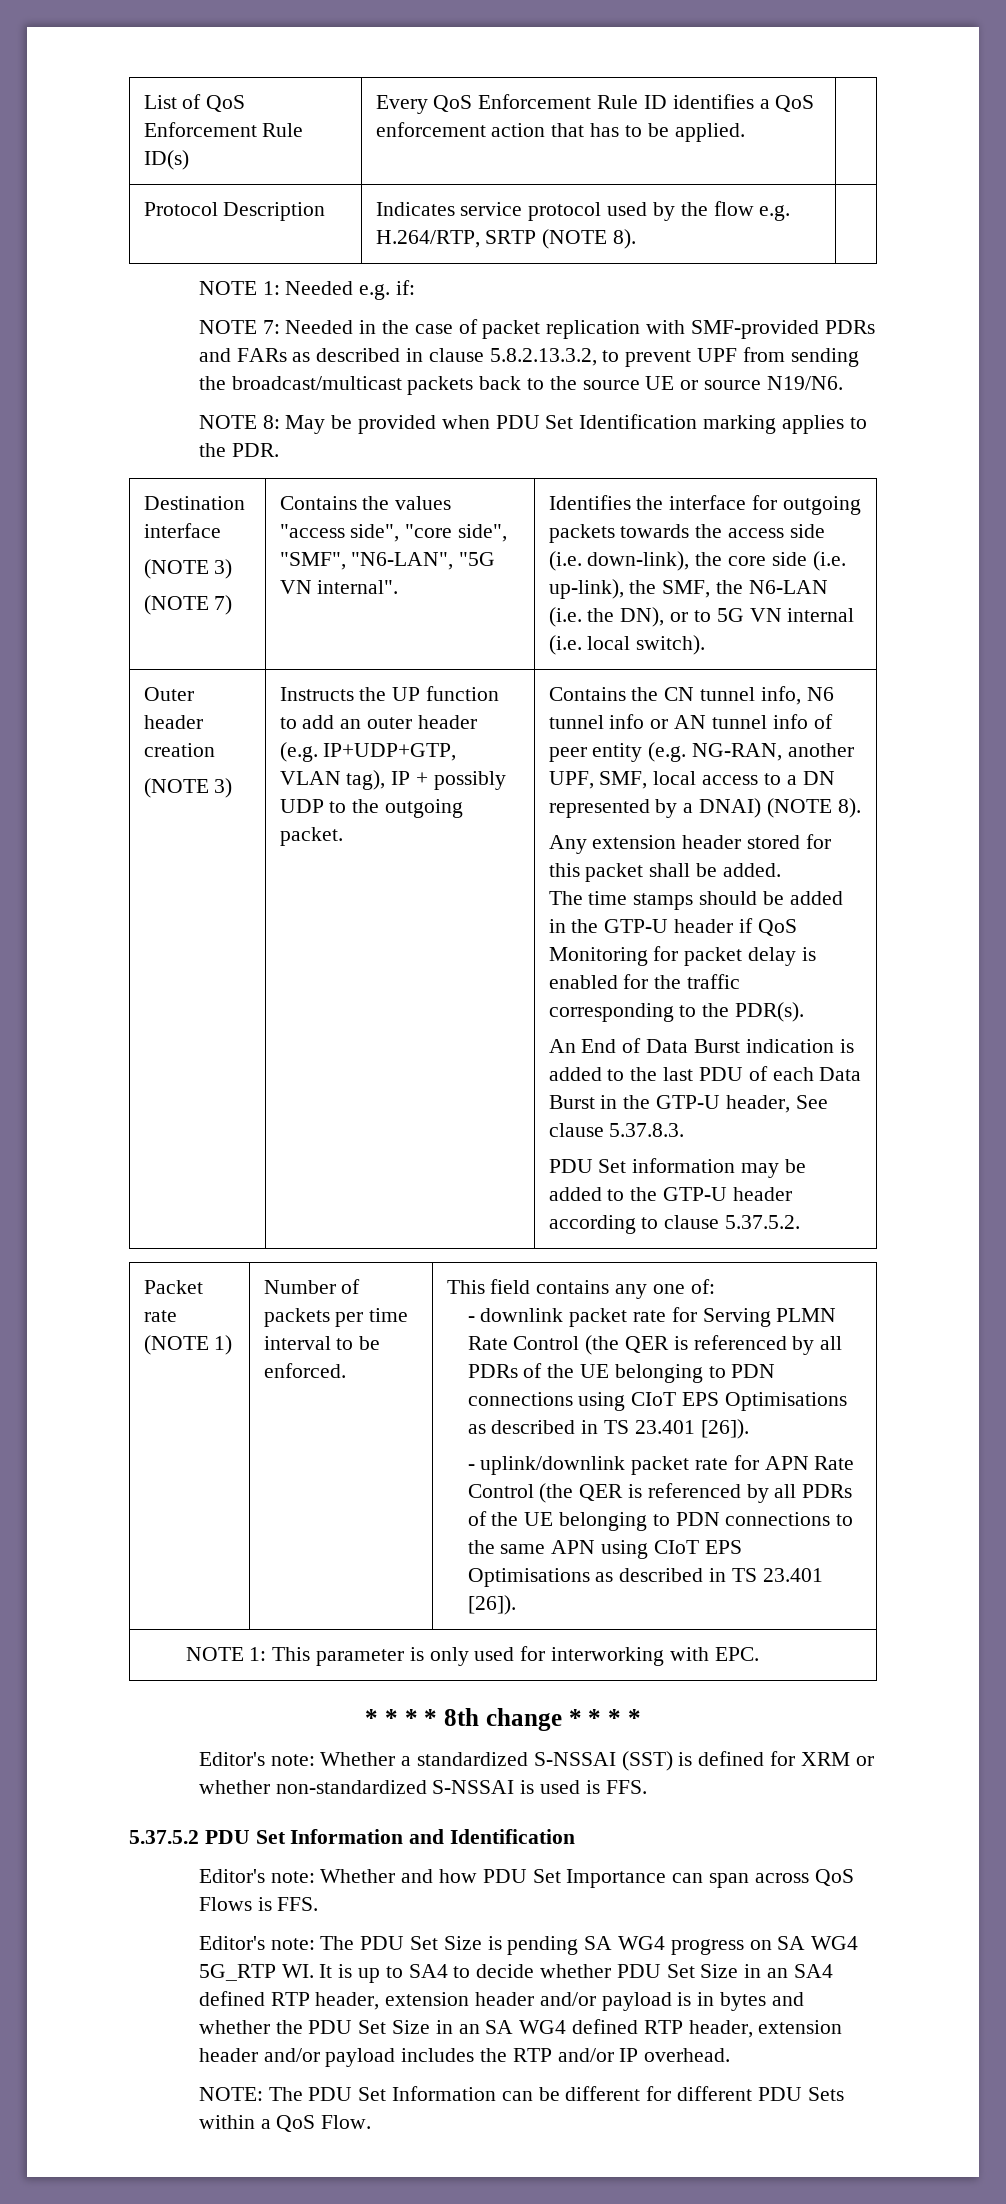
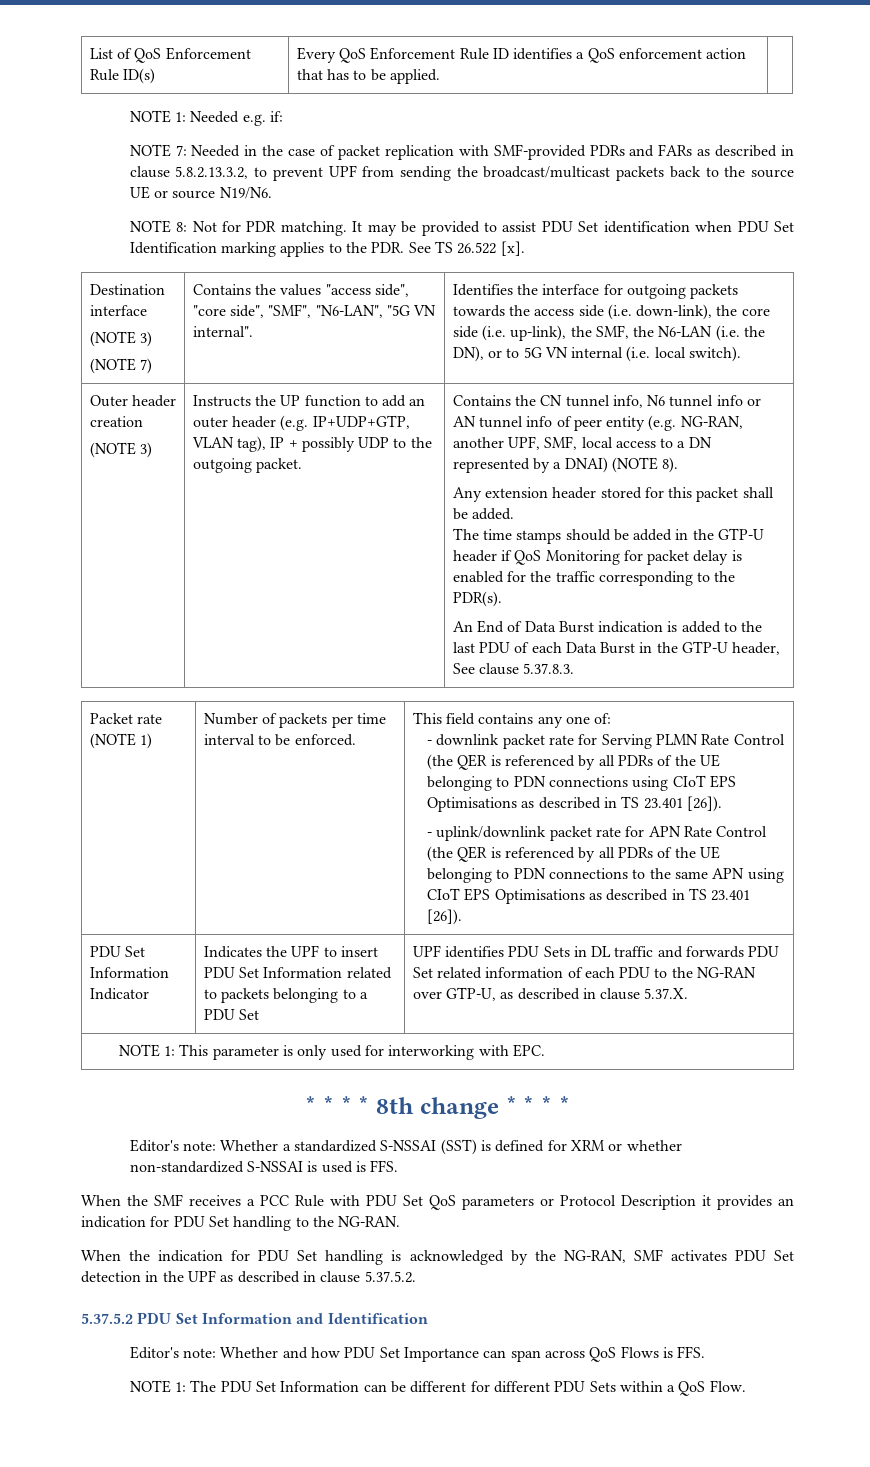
[143,202,326,221] [375,201,791,221] [375,229,637,249] // Protocol Description | Indicates service protocol used by the flow e.g. H.264/RTP, SRTP (NOTE 8). | -> (440, 76) none
[285,415,437,434] May be provided -> [192,221,690,236] Not for PDR matching. It may be provided to assist PDU Set identification
(279, 450) none -> [408,241,525,256] See TS 26.522 [x].
[548,1158,806,1178] [548,1187,792,1201] [548,1215,801,1234] // PDU Set information may be added to the GTP-U header according to clause 5.37.5.2. -> (575, 668) none
(516, 1605) none -> [89,946,145,957] [89,967,169,978] [89,988,149,1000] [203,945,378,958] [203,967,392,979] [203,988,368,1003] [203,1009,259,1020] [412,945,780,958] [412,967,757,979] [412,987,689,1001] // PDU Set Information Indicator | Indicates the UPF to insert PDU Set Information related to packets belonging to a PDU Set | UPF identifies PDU Sets in DL traffic and forwards PDU Set related information of each PDU to the NG-RAN over GTP-U, as described in clause 5.37.X.
(647, 1787) none -> [81,1194,794,1210] [81,1216,401,1231] [81,1249,795,1265] [81,1270,416,1283] // When the SMF receives a PCC Rule with PDU Set QoS parameters or Protocol Description it provides an indication for PDU Set handling to the NG-RAN. // When the indication for PDU Set handling is acknowledged by the NG-RAN, SMF activates PDU Set detection in the UPF as described in clause 5.37.5.2.
[198,1936,859,1955] [198,1964,833,1983] [198,1991,804,2011] [198,2019,843,2038] [198,2048,731,2067] [198,2087,263,2101] Editor's note: The PDU Set Size is pending SA WG4 progress on SA WG4 5G_RTP WI. It is up to SA4 to decide whether PDU Set Size in an SA4 defined RTP header, extension header and/or payload is in bytes and whether the PDU Set Size in an SA WG4 defined RTP header, extension header and/or payload includes the RTP and/or IP overhead. // NOTE: -> [129,1380,186,1393] NOTE 1:

